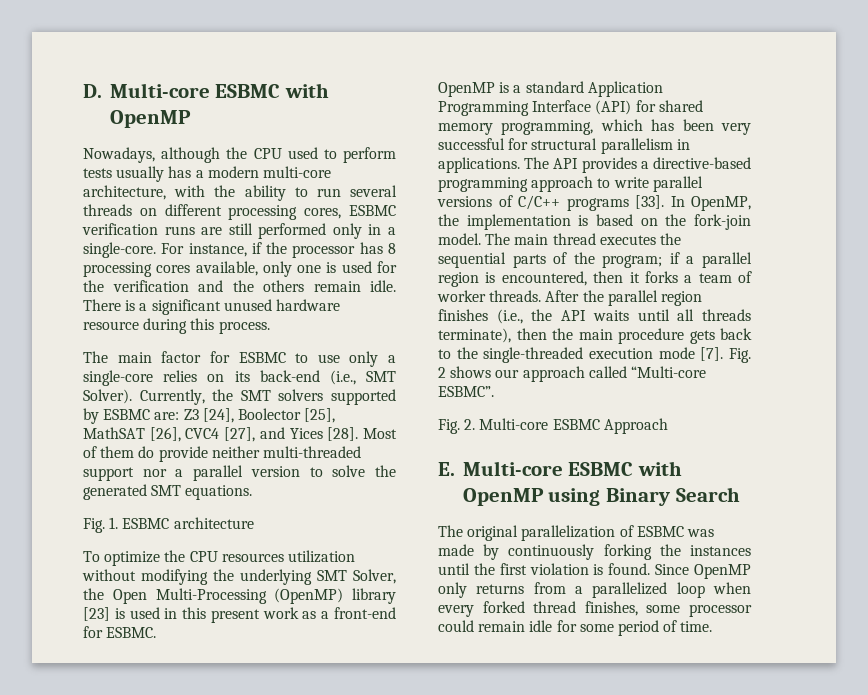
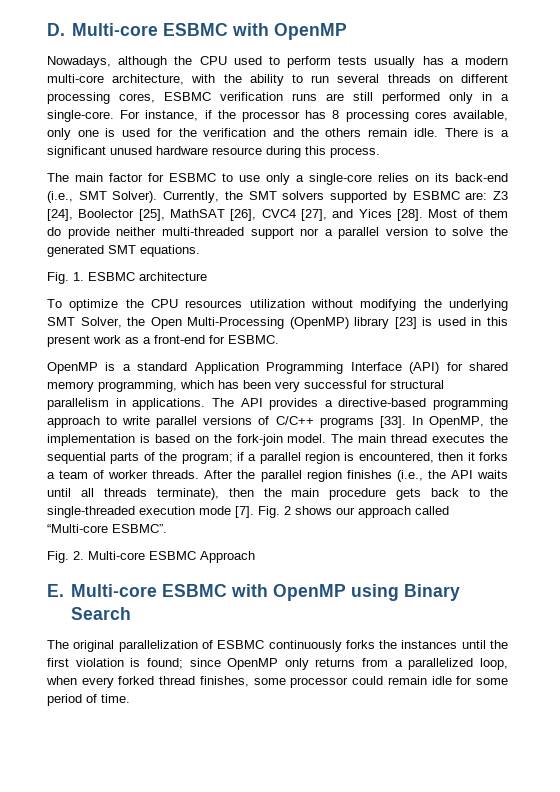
[686,529,714,537] [438,544,652,560] was made by continuously forking -> [268,640,375,652] continuously forks
[608,563,690,575] found. Since -> [146,658,221,669] found; since
[676,582,705,598] loop -> [479,658,508,670] loop,

